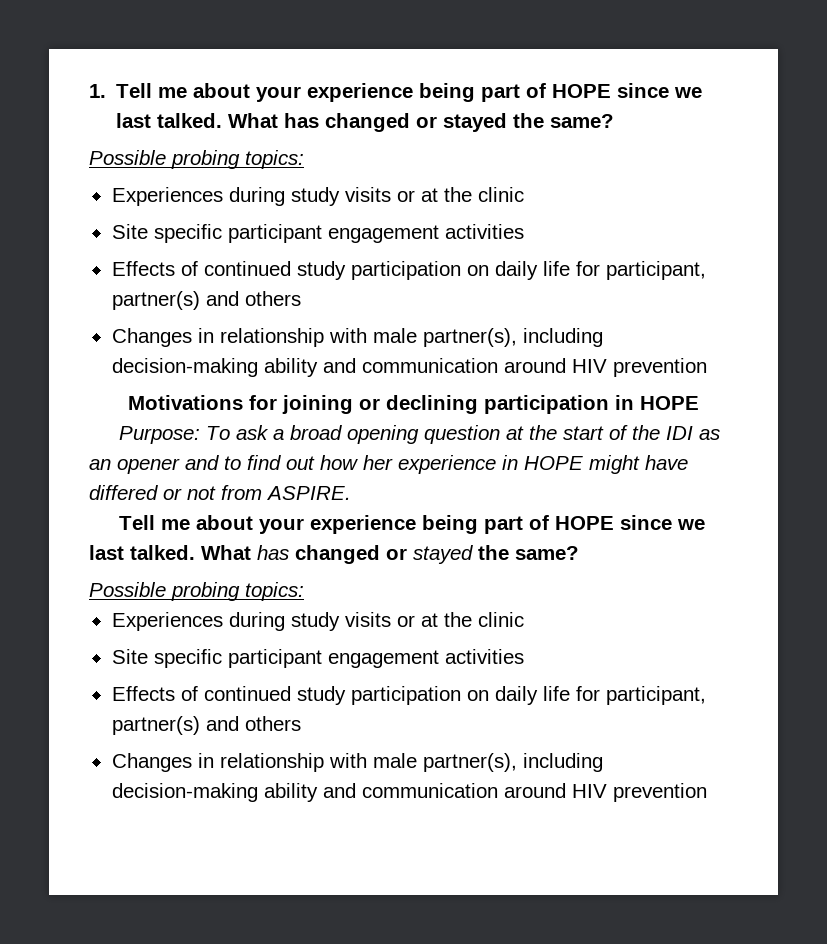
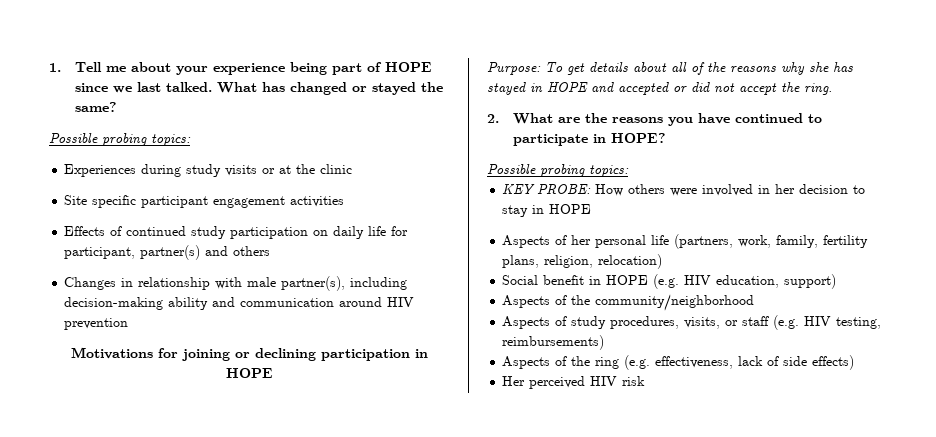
[236,425,721,444] [89,455,688,474] [89,485,351,500] [119,515,706,534] [89,545,579,564] [89,582,304,601] [111,612,524,631] [111,649,524,668] [111,686,706,705] [111,716,301,735] [111,753,603,772] [111,783,707,802] ask a broad opening question at the start of the IDI as an opener and to find out how her experience in HOPE might have differed or not from ASPIRE. // Tell me about your experience being part of HOPE since we last talked. What has changed or stayed the same? // Possible probing topics: // Experiences during study visits or at the clinic // Site specific participant engagement activities // Effects of continued study participation on daily life for participant, partner(s) and others // Changes in relationship with male partner(s), including decision-making ability and communication around HIV prevention -> [567,62,853,75] [487,82,832,95] [487,113,823,126] [513,133,667,146] [487,164,629,177] [502,184,866,196] [502,204,592,217] [502,234,869,249] [502,254,663,269] [502,274,837,289] [502,294,755,311] [502,315,882,330] [502,335,605,350] [502,355,855,370] [502,376,646,389] get details about all of the reasons why she has stayed in HOPE and accepted or did not accept the ring. // 2. What are the reasons you have continued to participate in HOPE? // Possible probing topics: // KEY PROBE: How others were involved in her decision to stay in HOPE // Aspects of her personal life (partners, work, family, fertility plans, religion, relocation) // Social benefit in HOPE (e.g. HIV education, support) // Aspects of the community/neighborhood // Aspects of study procedures, visits, or staff (e.g. HIV testing, reimbursements) // Aspects of the ring (e.g. effectiveness, lack of side effects) // Her perceived HIV risk

